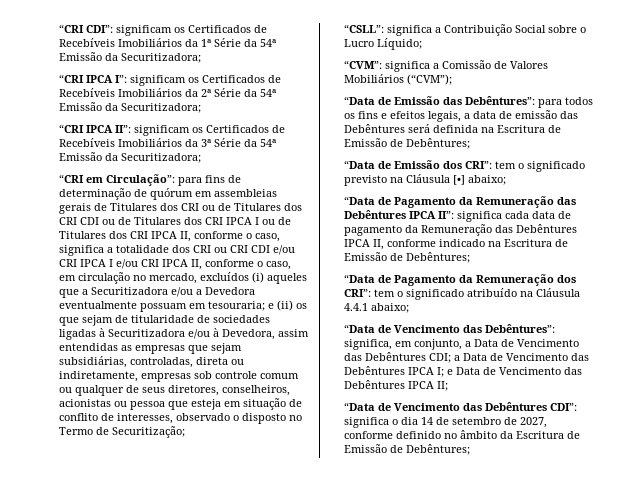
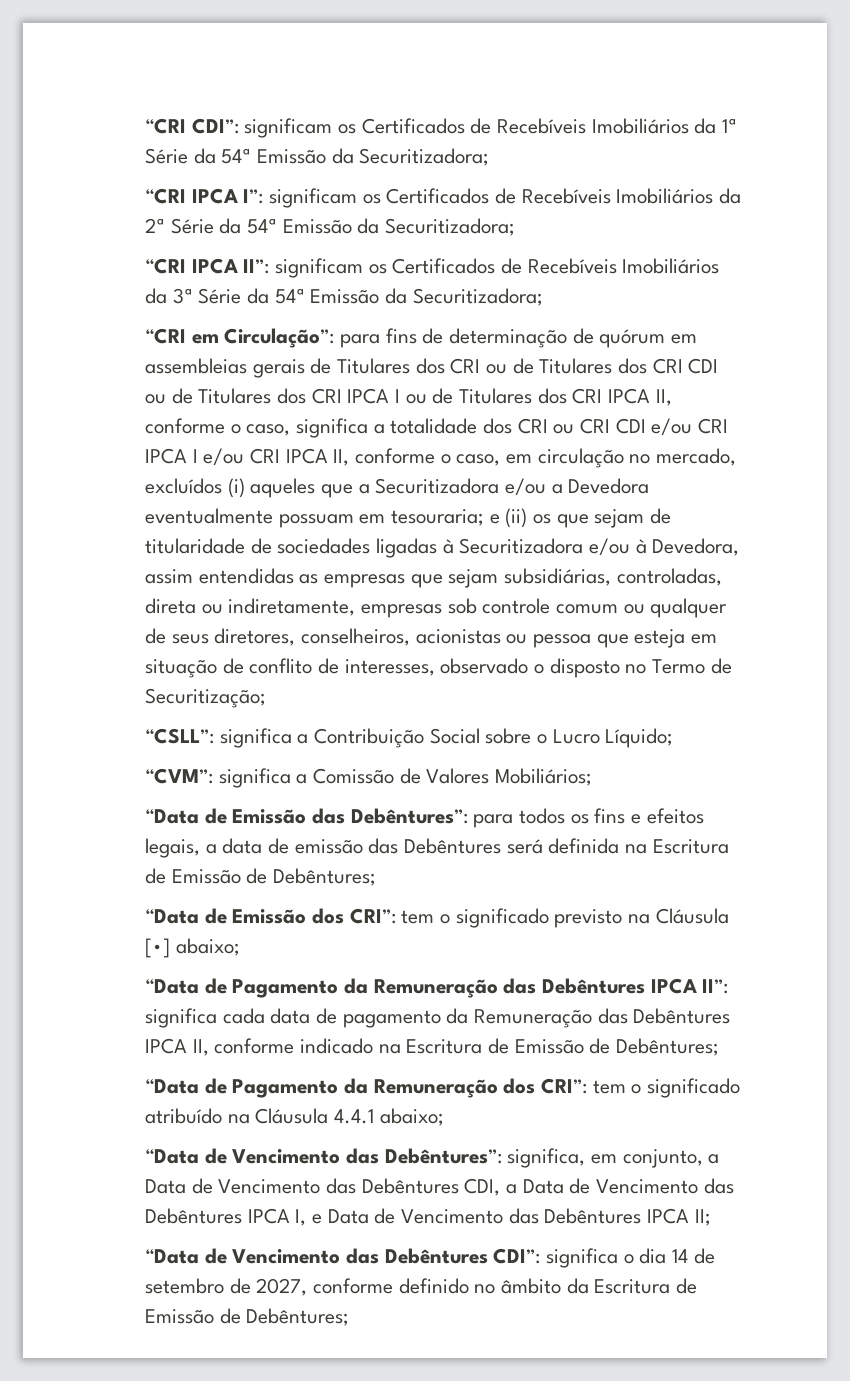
[343,74,452,85] Mobiliários (“CVM”); -> [495,768,593,786] Mobiliários;
[428,353,451,363] CDI; -> [464,1178,501,1196] CDI,
[436,367,444,377] I; -> [295,1209,307,1226] I,

